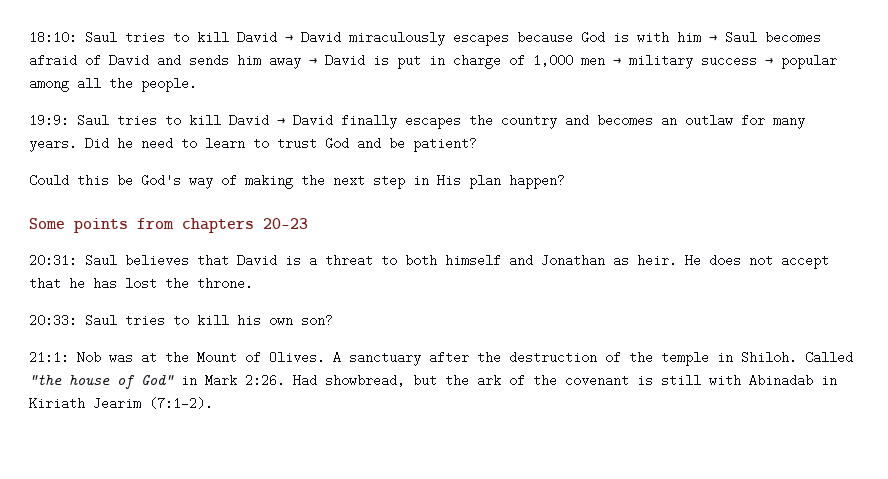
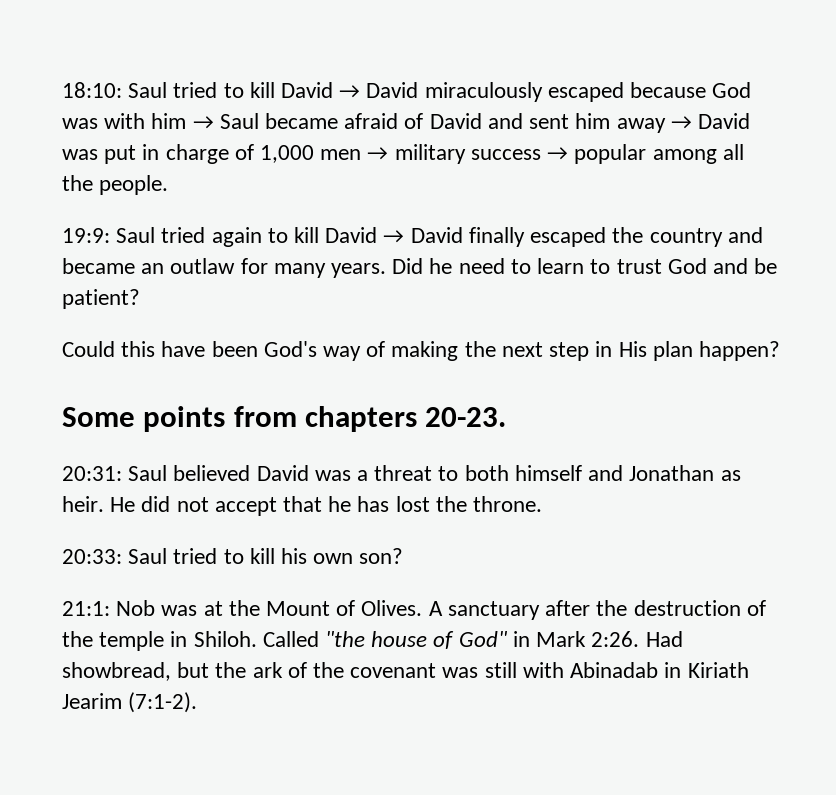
[125,31,165,44] tries -> [173,82,218,98] tried
[453,31,509,46] escapes -> [547,82,624,102] escaped
[613,33,629,42] is -> [62,118,98,129] was
[765,31,821,44] becomes -> [265,113,339,129] became
[189,54,229,67] sends -> [529,114,570,129] sent
[373,56,389,65] is -> [62,149,98,160] was
[117,114,157,127] tries -> [161,227,262,247] tried again
[405,114,461,129] escapes -> [530,227,607,247] escaped
[597,114,653,127] becomes -> [62,258,135,274] became
[117,174,133,187] be -> [161,341,258,357] have been
[263,218,308,229] 20-23 -> [425,407,507,427] 20-23.
[125,254,301,267] believes that David is -> [173,465,351,481] believed David was
[709,254,741,267] does -> [141,496,171,512] did
[125,314,165,327] tries -> [173,548,218,564] tried
[637,376,653,385] is -> [442,667,479,678] was

